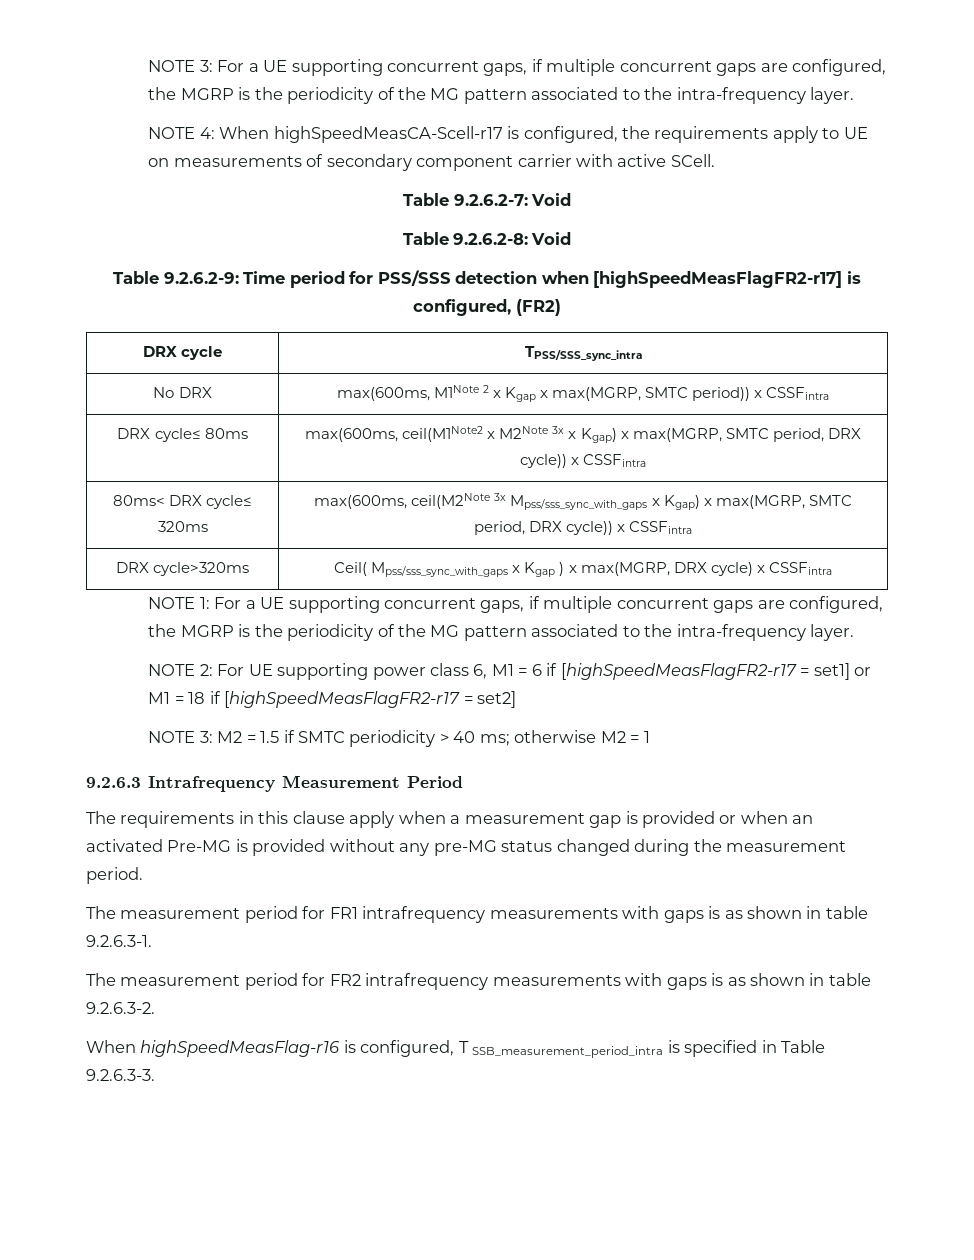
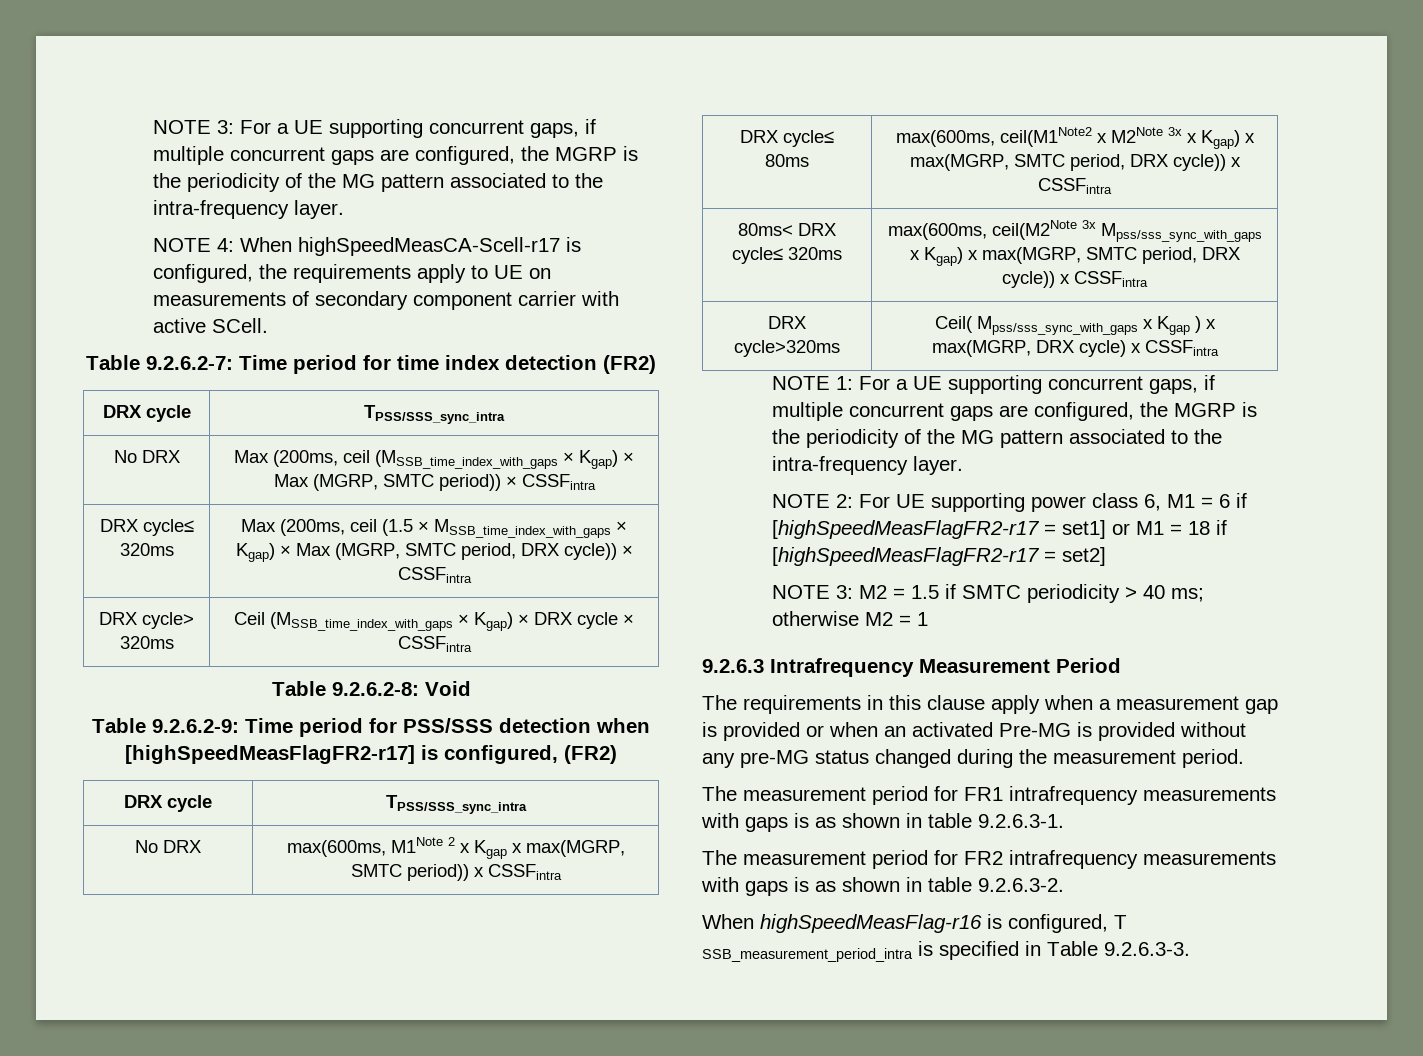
[530,193,571,206] Void -> [239,355,656,374] [102,405,191,422] [364,405,505,424] [113,450,180,463] [234,450,634,469] [273,474,596,491] [99,519,194,536] [119,543,174,556] [241,519,627,538] [235,543,633,562] [397,567,472,583] [99,612,194,629] [119,636,174,649] [234,612,634,631] [397,636,472,652] Time period for time index detection (FR2) // DRX cycle | TPSS/SSS_sync_intra // No DRX | Max (200ms, ceil (MSSB_time_index_with_gaps × Kgap) × Max (MGRP, SMTC period)) × CSSFintra // DRX cycle≤ 320ms | Max (200ms, ceil (1.5 × MSSB_time_index_with_gaps × Kgap) × Max (MGRP, SMTC period, DRX cycle)) × CSSFintra // DRX cycle> 320ms | Ceil (MSSB_time_index_with_gaps × Kgap) × DRX cycle × CSSFintra

